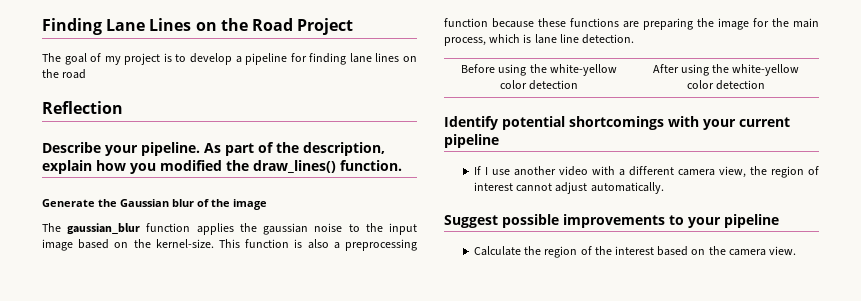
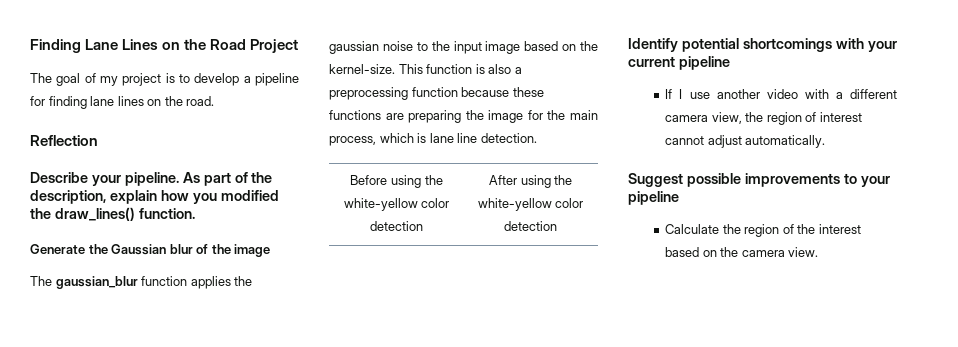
[62,69,87,79] road -> [186,96,215,106] road.

